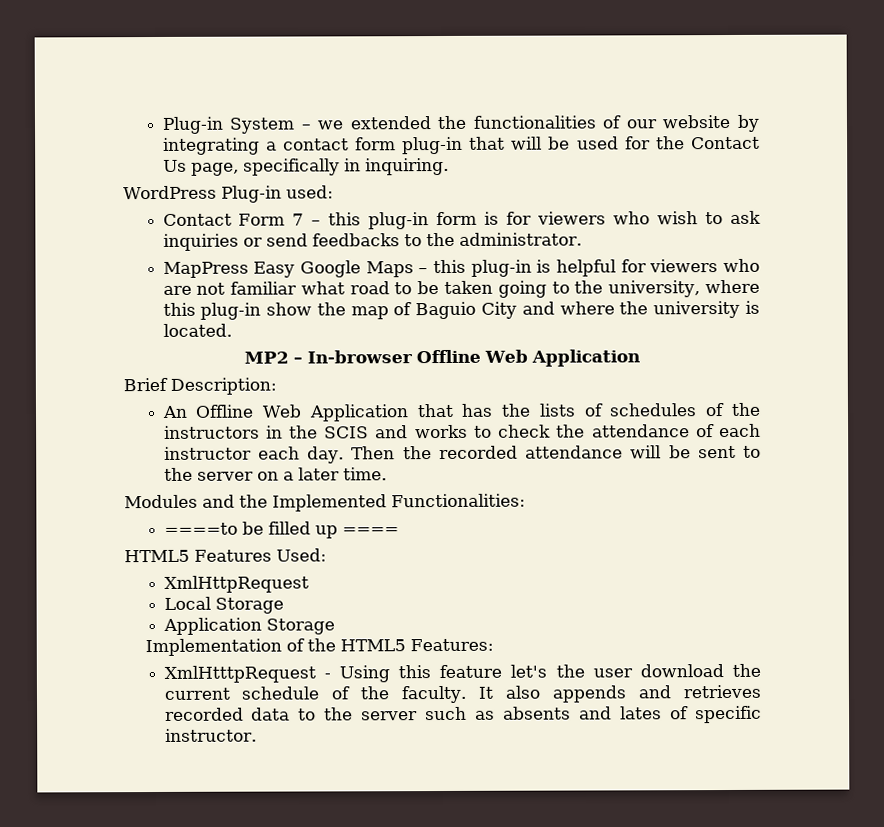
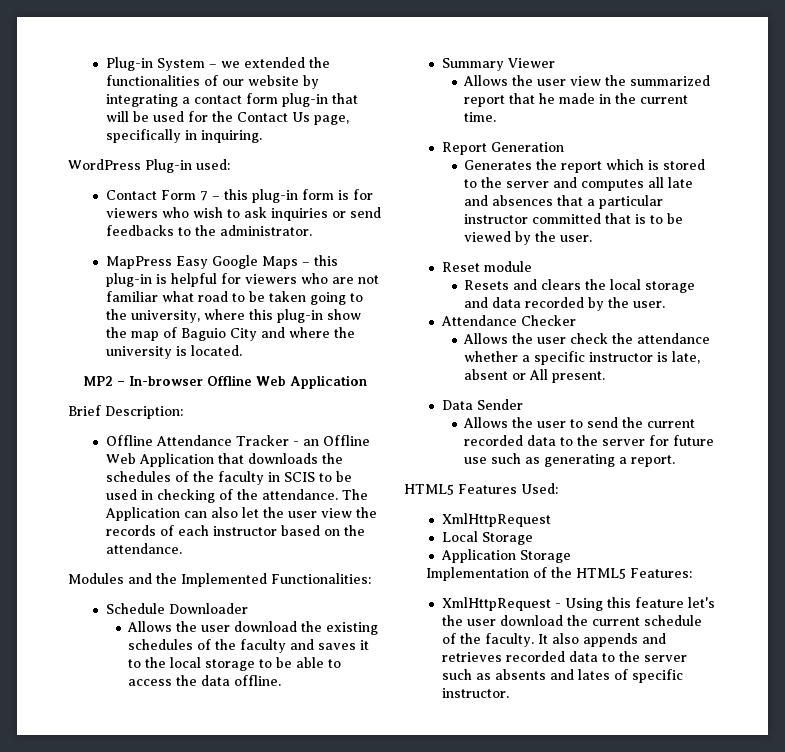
[161,402,761,422] [163,423,761,439] [163,445,762,464] [163,467,387,481] An Offline Web Application that has the lists of schedules of the instructors in the SCIS and works to check the attendance of each instructor each day. Then the recorded attendance will be sent to the server on a later time. -> [105,435,370,446] [105,453,343,467] [105,471,352,485] [105,489,368,503] [104,507,377,521] [105,525,365,536] [105,543,182,554] Offline Attendance Tracker - an Offline Web Application that downloads the schedules of the faculty in SCIS to be used in checking of the attendance. The Application can also let the user view the records of each instructor based on the attendance.
[163,521,399,539] ====to be filled up ==== -> [105,603,248,614] [127,621,379,635] [128,639,370,653] [128,657,342,671] [128,675,282,686] [441,58,555,71] [463,75,711,86] [464,93,689,107] [464,112,497,122] [441,142,564,155] [464,159,706,173] [464,177,694,191] [464,195,664,209] [464,213,684,224] [464,231,593,245] [441,261,532,272] [464,279,696,293] [464,297,666,311] [440,315,576,326] [463,333,711,344] [464,351,701,365] [464,369,606,383] [441,399,523,410] [463,417,696,428] [464,435,715,446] [464,453,676,467] Schedule Downloader // Allows the user download the existing schedules of the faculty and saves it to the local storage to be able to access the data offline. // Summary Viewer // Allows the user view the summarized report that he made in the current time. // Report Generation // Generates the report which is stored to the server and computes all late and absences that a particular instructor committed that is to be viewed by the user. // Reset module // Resets and clears the local storage and data recorded by the user. // Attendance Checker // Allows the user check the attendance whether a specific instructor is late, absent or All present. // Data Sender // Allows the user to send the current recorded data to the server for future use such as generating a report.
[163,665,316,683] XmlHtttpRequest -> [441,597,551,611] XmlHttpRequest

